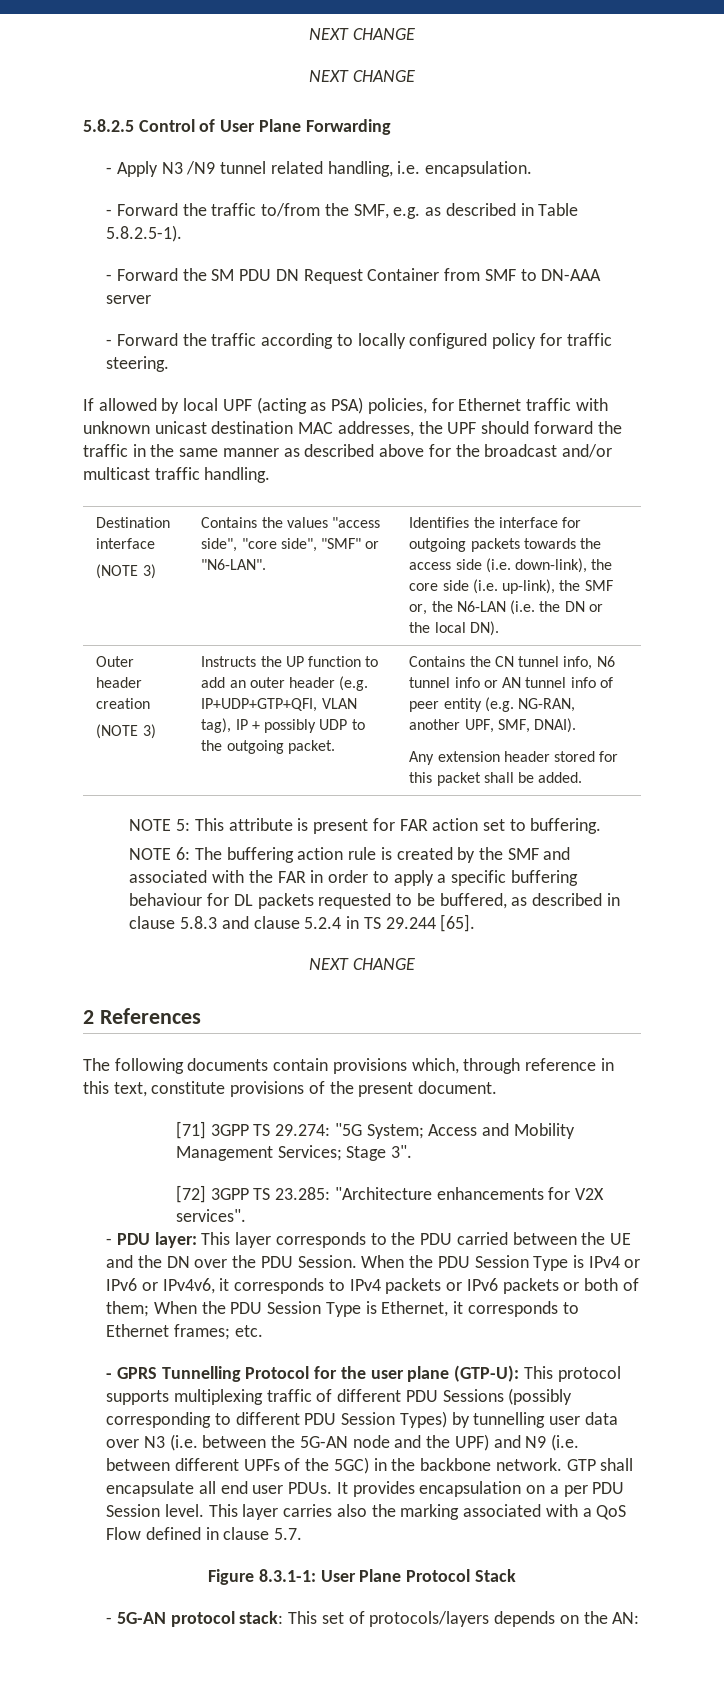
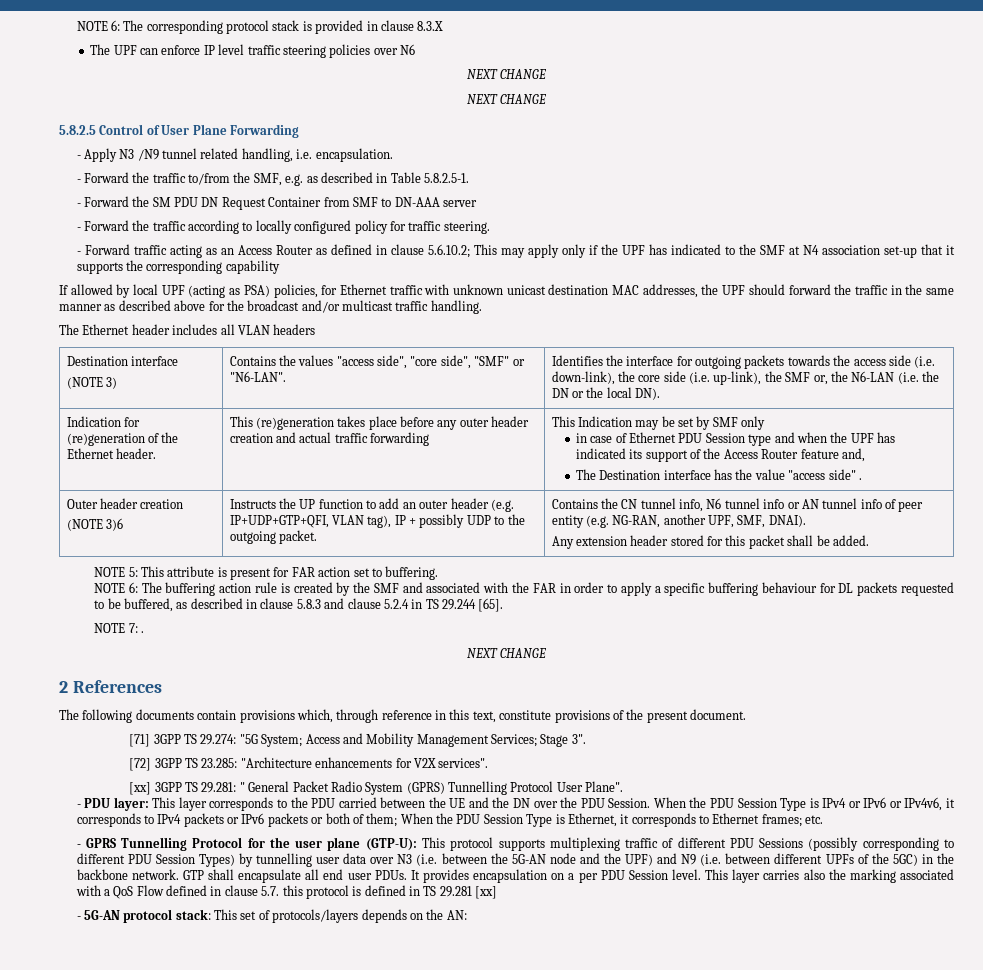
(309, 34) none -> [76,20,444,34] [90,44,416,58] NOTE 6: The corresponding protocol stack is provided in clause 8.3.X // The UPF can enforce IP level traffic steering policies over N6 //
[106,225,183,242] 5.8.2.5-1). -> [424,173,470,183] 5.8.2.5-1.
(170, 364) none -> [76,244,956,258] [76,260,280,274] // - Forward traffic acting as an Access Router as defined in clause 5.6.10.2; This may apply only if the UPF has indicated to the SMF at N4 association set-up that it supports the corresponding capability
(271, 475) none -> [59,324,316,335] // The Ethernet header includes all VLAN headers
(499, 628) none -> [66,416,140,427] [66,432,179,446] [66,448,156,459] [229,416,530,430] [229,432,430,446] [551,416,766,430] [575,432,895,446] [575,448,865,462] [575,469,862,480] // Indication for (re)generation of the Ethernet header. | This (re)generation takes place before any outer header creation and actual traffic forwarding | This Indication may be set by SMF only // in case of Ethernet PDU Session type and when the UPF has indicated its support of the Access Router feature and, // The Destination interface has the value "access side" .
[142,724,156,739] 3) -> [105,518,123,531] 3)6
(476, 923) none -> [94,623,144,633] // NOTE 7: .
(246, 1215) none -> [129,781,624,795] // [xx] 3GPP TS 29.281: " General Packet Radio System (GPRS) Tunnelling Protocol User Plane".
[208,1569,516,1585] // Figure 8.3.1-1: User Plane Protocol Stack -> [282,885,498,899] this protocol is defined in TS 29.281 [xx]

